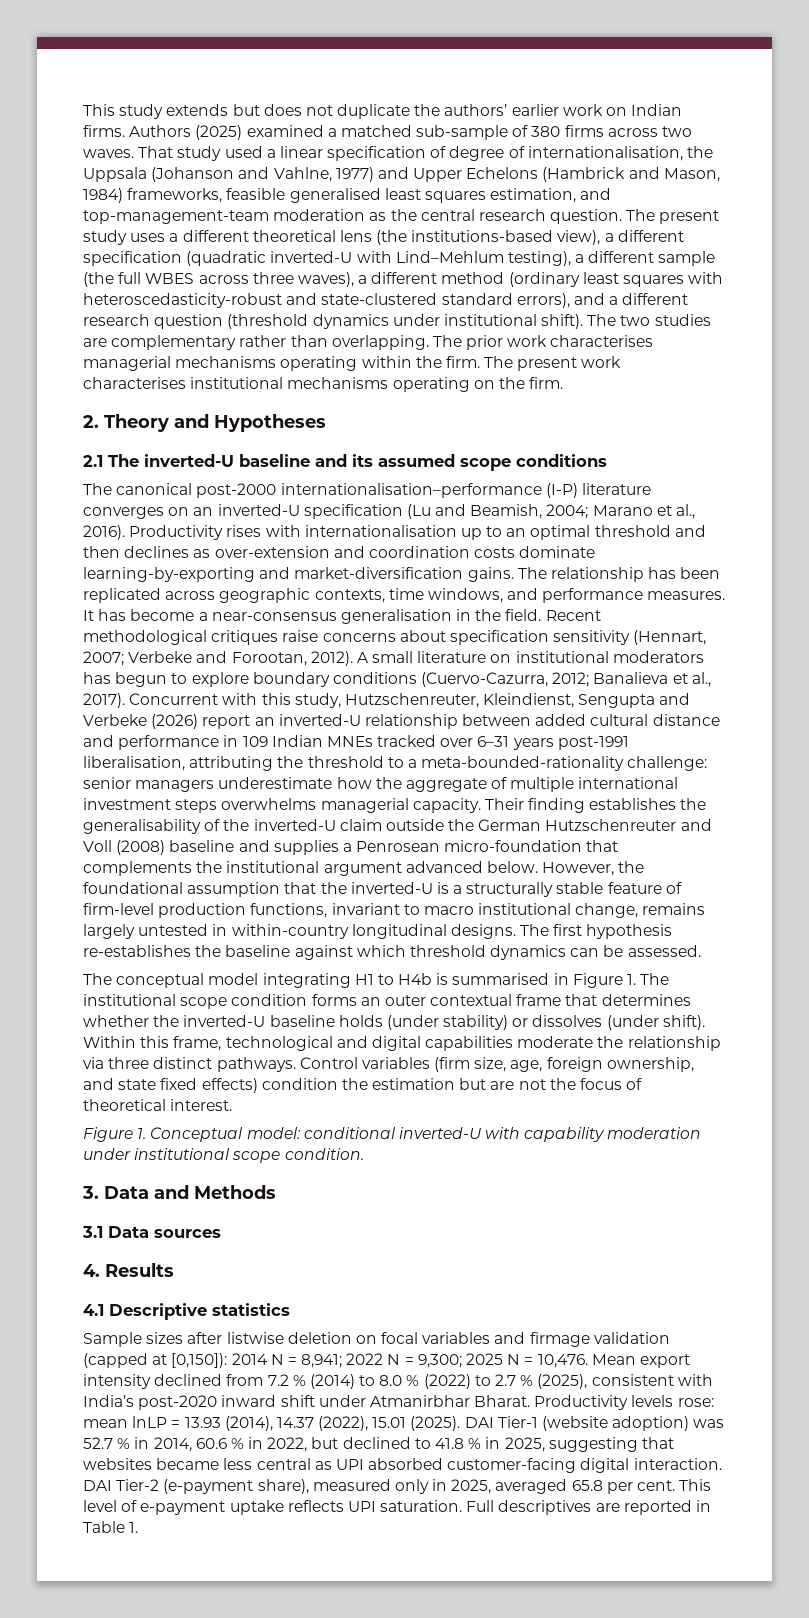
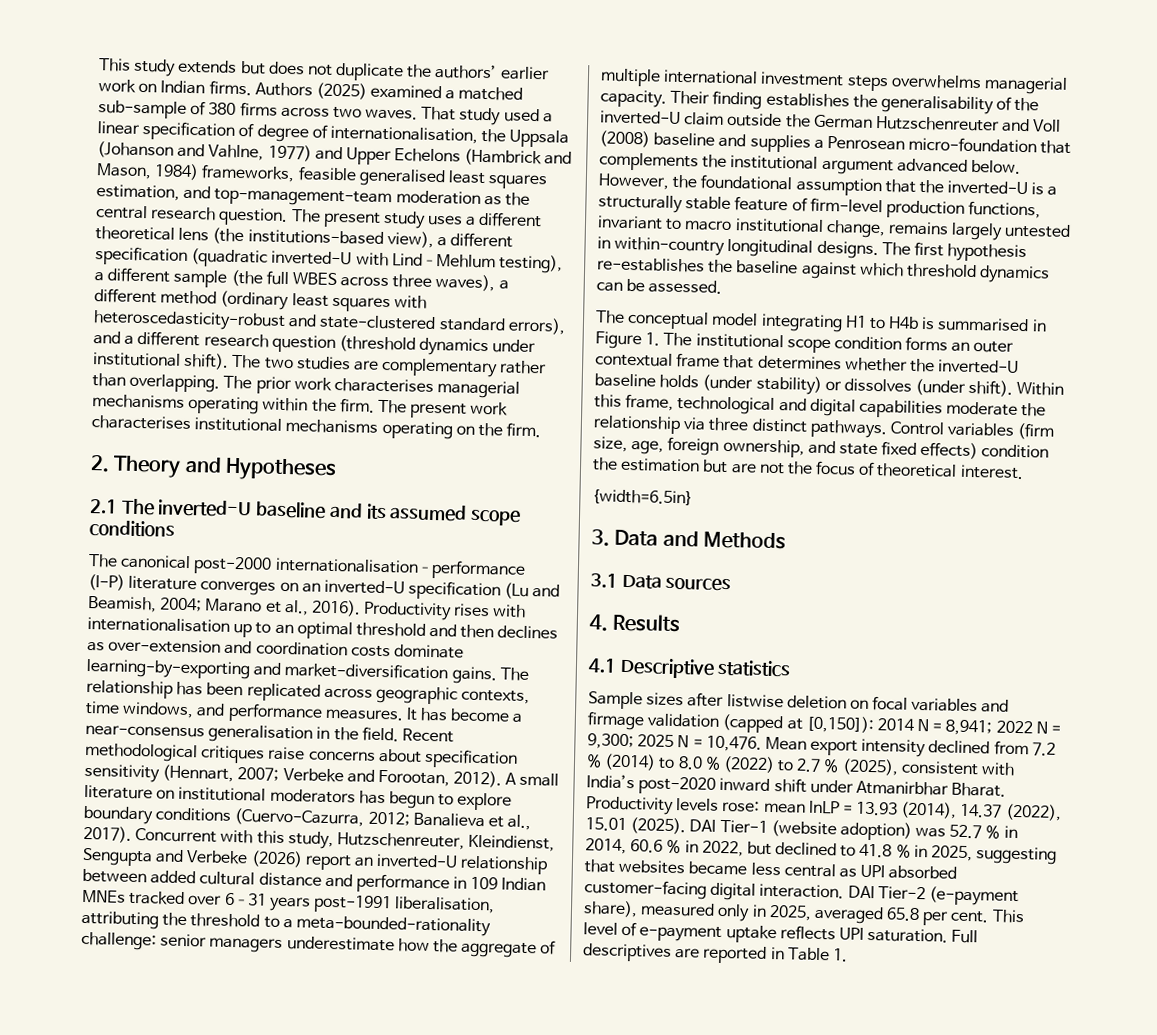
[83,1127,702,1142] [83,1148,364,1163] Figure 1. Conceptual model: conditional inverted-U with capability moderation under institutional scope condition. -> [592,489,693,506] {width=6.5in}

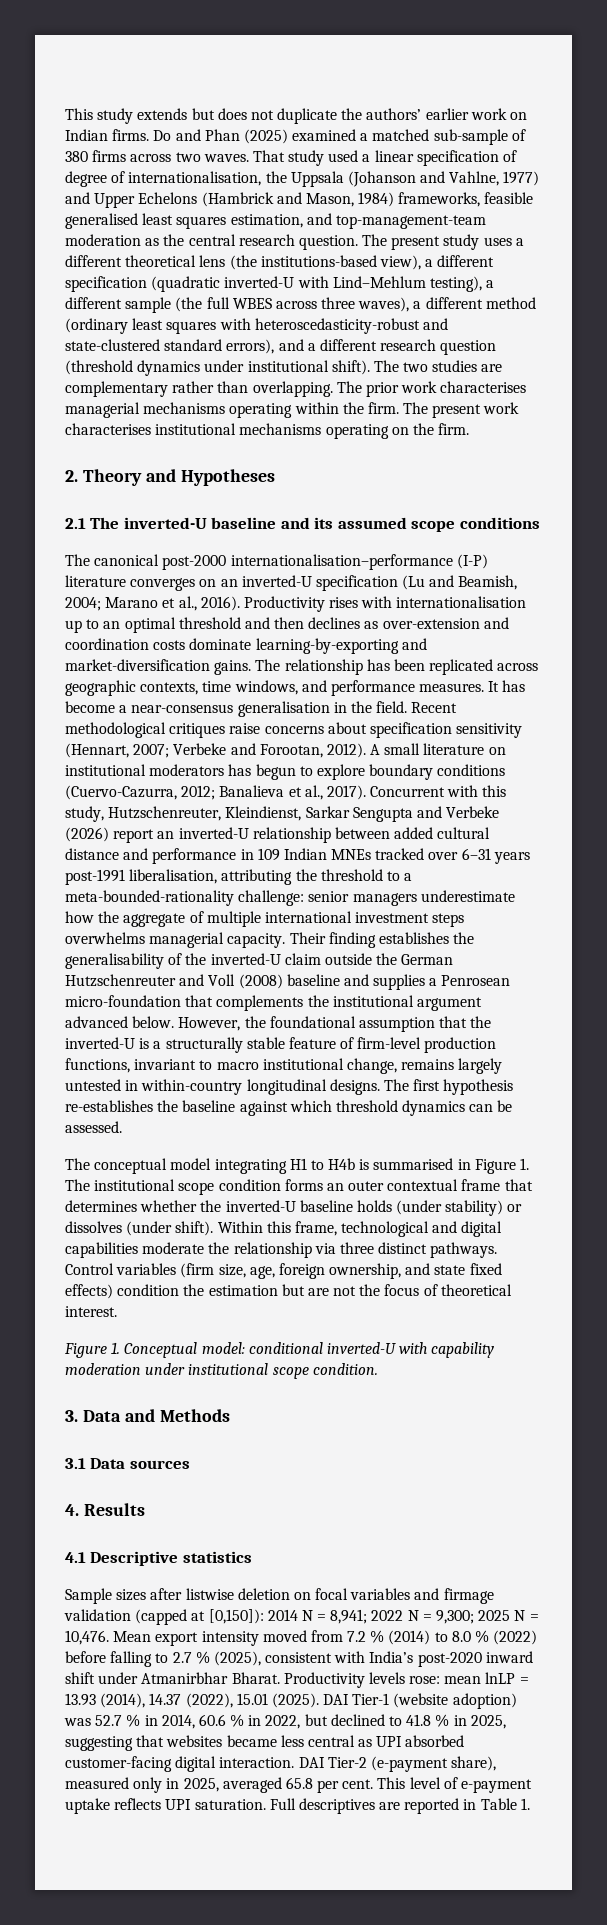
[254,82,313,97] Authors -> [153,129,240,141] Do and Phan
(556, 843) none -> [305,806,350,818] Sarkar
[592,489,693,506] {width=6.5in} -> [64,1342,495,1358] [65,1363,378,1379] Figure 1. Conceptual model: conditional inverted-U with capability moderation under institutional scope condition.
[928,740,991,754] declined -> [262,1630,307,1642] moved
(775, 765) none -> [65,1651,153,1667] before falling

